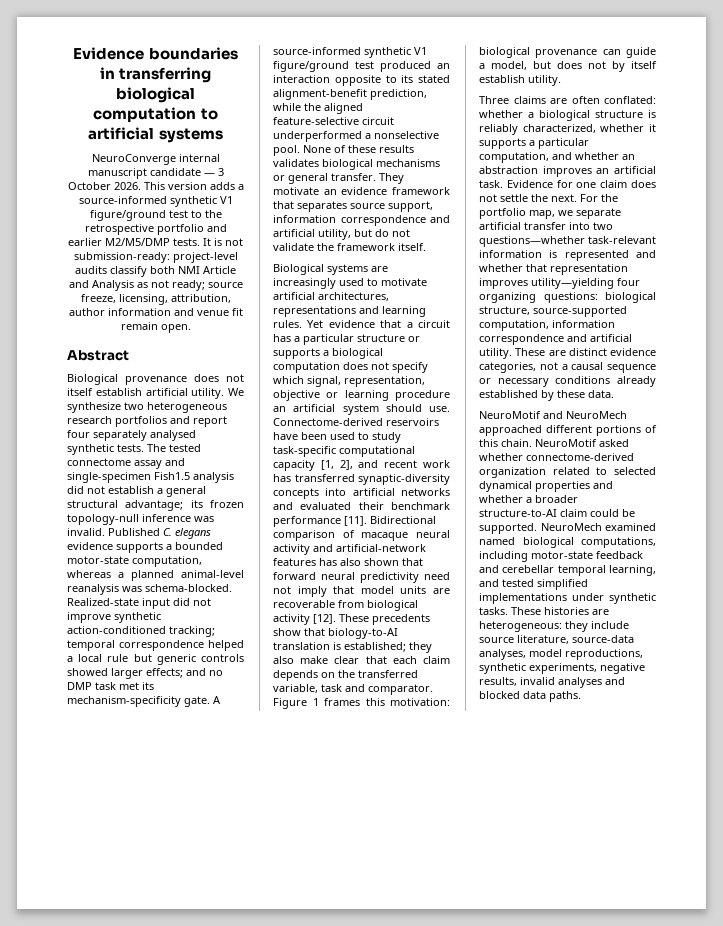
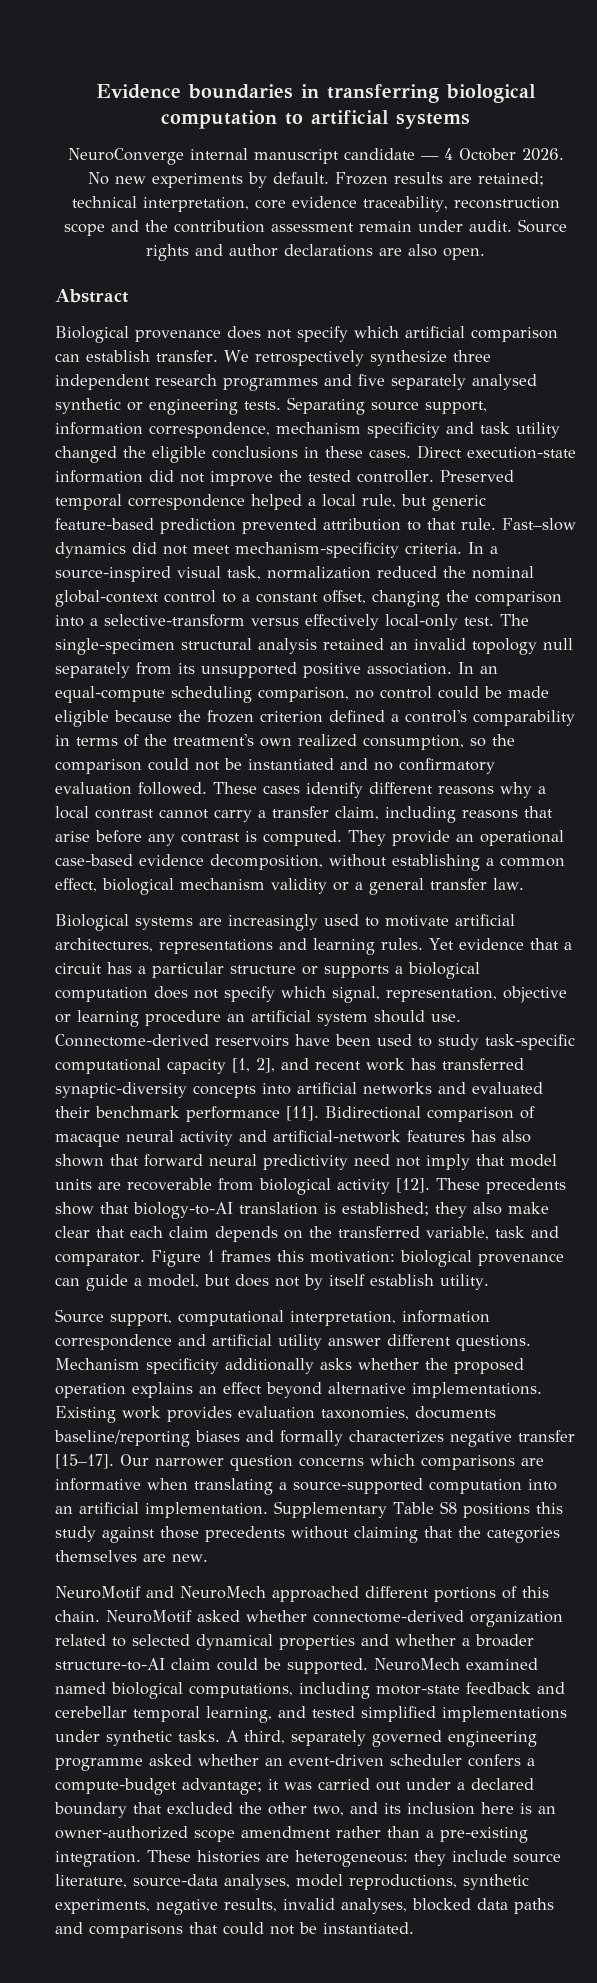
[217,168,224,176] 3 -> [443,148,453,160] 4
[143,182,244,190] [78,196,233,207] [89,210,222,221] [84,224,227,235] [68,238,243,246] [73,252,238,263] [75,266,236,277] [68,280,243,291] [80,294,231,305] [68,308,243,316] [120,322,158,330] This version adds a source-informed synthetic V1 figure/ground test to the retrospective portfolio and earlier M2/M5/DMP tests. It is not submission-ready: project-level audits classify both NMI Article and Analysis as not ready; source freeze, licensing, attribution, author information and venue fit remain -> [87,172,544,188] [71,196,560,212] [64,219,567,236] [146,244,437,261] No new experiments by default. Frozen results are retained; technical interpretation, core evidence traceability, reconstruction scope and the contribution assessment remain under audit. Source rights and author declarations are also
[67,388,244,399] [67,402,227,413] [67,416,227,427] [67,430,196,441] [67,444,201,455] [67,458,185,469] [67,472,234,483] [67,486,206,497] [67,500,245,511] [67,514,214,525] [67,528,211,539] [67,542,223,553] [67,556,202,567] [67,570,244,581] [67,584,232,595] [67,598,211,609] [67,612,161,623] [67,626,215,637] itself establish artificial utility. We synthesize two heterogeneous research portfolios and report four separately analysed synthetic tests. The tested connectome assay and single-specimen Fish1.5 analysis did not establish a general structural advantage; its frozen topology-null inference was invalid. Published C. elegans evidence supports a bounded motor-state computation, whereas a planned animal-level reanalysis was schema-blocked. Realized-state input did not improve synthetic action-conditioned tracking; -> [297,326,558,342] [55,350,491,366] [55,374,537,391] [55,397,487,415] [55,422,560,438] [55,445,576,463] [55,470,514,486] specify which artificial comparison can establish transfer. We retrospectively synthesize three independent research programmes and five separately analysed synthetic or engineering tests. Separating source support, information correspondence, mechanism specificity and task utility changed the eligible conclusions in these cases. Direct execution-state information did not improve the tested controller. Preserved
[107,654,129,662] rule -> [362,494,396,508] rule,
[201,654,244,662] [67,668,223,679] [67,682,154,690] [67,696,221,707] [273,47,427,58] [273,61,450,72] [273,75,450,86] [273,89,427,100] [273,103,363,114] [273,117,394,125] [273,131,439,142] [273,145,414,156] [273,159,440,170] [273,173,404,184] [273,187,450,195] [273,201,433,212] [273,215,450,226] [273,229,410,240] [273,243,426,251] controls showed larger effects; and no DMP task met its mechanism-specificity gate. A source-informed synthetic V1 figure/ground test produced an interaction opposite to its stated alignment-benefit prediction, while the aligned feature-selective circuit underperformed a nonselective pool. None of these results validates biological mechanisms or general transfer. They motivate an evidence framework that separates source support, information correspondence and artificial utility, but do not validate the framework itself. -> [55,518,576,534] [55,542,498,558] [55,566,534,582] [55,590,562,607] [55,614,529,630] [55,638,573,655] [55,662,498,678] [55,686,549,703] [55,710,575,727] [55,734,515,750] [55,758,495,774] [55,782,546,798] [55,806,553,823] [55,830,564,846] [55,854,565,871] [55,878,524,895] feature-based prediction prevented attribution to that rule. Fast–slow dynamics did not meet mechanism-specificity criteria. In a source-inspired visual task, normalization reduced the nominal global-context control to a constant offset, changing the comparison into a selective-transform versus effectively local-only test. The single-specimen structural analysis retained an invalid topology null separately from its unsupported positive association. In an equal-compute scheduling comparison, no control could be made eligible because the frozen criterion defined a control's comparability in terms of the treatment's own realized consumption, so the comparison could not be instantiated and no confirmatory evaluation followed. These cases identify different reasons why a local contrast cannot carry a transfer claim, including reasons that arise before any contrast is computed. They provide an operational case-based evidence decomposition, without establishing a common effect, biological mechanism validity or a general transfer law.
[479,96,656,104] [479,110,656,121] [479,124,656,135] [479,138,589,149] [479,152,635,163] [479,166,656,177] [479,180,656,188] [479,194,618,202] [479,208,621,219] [479,222,613,230] [479,236,656,247] [479,250,656,261] [479,264,628,275] [479,278,640,289] [479,292,656,303] [479,306,627,317] [479,320,615,331] [479,334,632,345] [479,348,656,359] [479,362,656,373] [479,376,656,387] [479,390,614,401] Three claims are often conflated: whether a biological structure is reliably characterized, whether it supports a particular computation, and whether an abstraction improves an artificial task. Evidence for one claim does not settle the next. For the portfolio map, we separate artificial transfer into two questions—whether task-relevant information is represented and whether that representation improves utility—yielding four organizing questions: biological structure, source-supported computation, information correspondence and artificial utility. These are distinct evidence categories, not a causal sequence or necessary conditions already established by these data. -> [55,1309,490,1326] [55,1334,531,1351] [55,1358,524,1374] [55,1382,542,1398] [55,1406,496,1423] [54,1430,575,1447] [55,1454,544,1471] [55,1478,557,1495] [55,1501,563,1518] [55,1526,560,1543] [55,1550,208,1562] Source support, computational interpretation, information correspondence and artificial utility answer different questions. Mechanism specificity additionally asks whether the proposed operation explains an effect beyond alternative implementations. Existing work provides evaluation taxonomies, documents baseline/reporting biases and formally characterizes negative transfer [15–17]. Our narrower question concerns which comparisons are informative when translating a source-supported computation into an artificial implementation. Supplementary Table S8 positions this study against those precedents without claiming that the categories themselves are new.
(508, 611) none -> [226,1730,537,1747] [55,1754,535,1771] [55,1778,534,1795] [54,1802,556,1818] [55,1826,528,1843] [55,1851,141,1867] A third, separately governed engineering programme asked whether an event-driven scheduler confers a compute-budget advantage; it was carried out under a declared boundary that excluded the other two, and its inclusion here is an owner-authorized scope amendment rather than a pre-existing integration.
[558,677,625,688] [479,691,581,702] analyses and blocked data paths. -> [341,1898,554,1914] [55,1922,414,1938] analyses, blocked data paths and comparisons that could not be instantiated.

